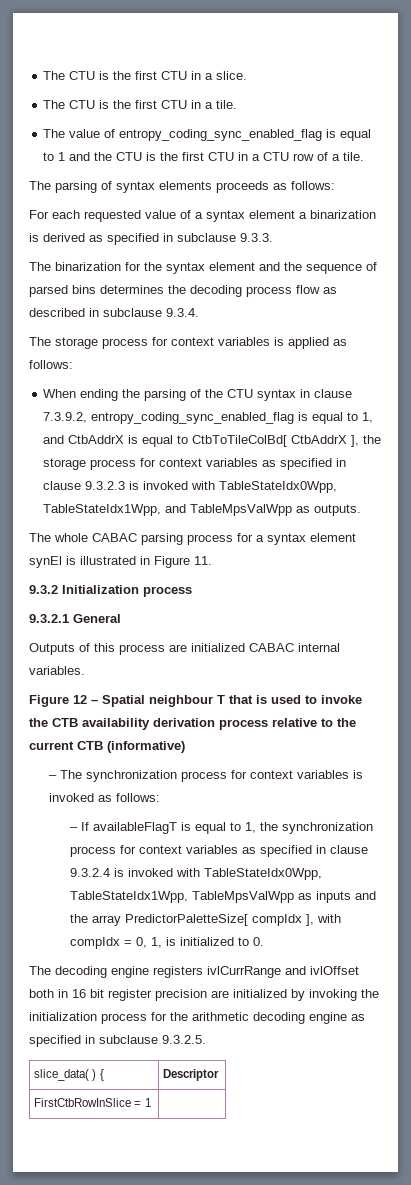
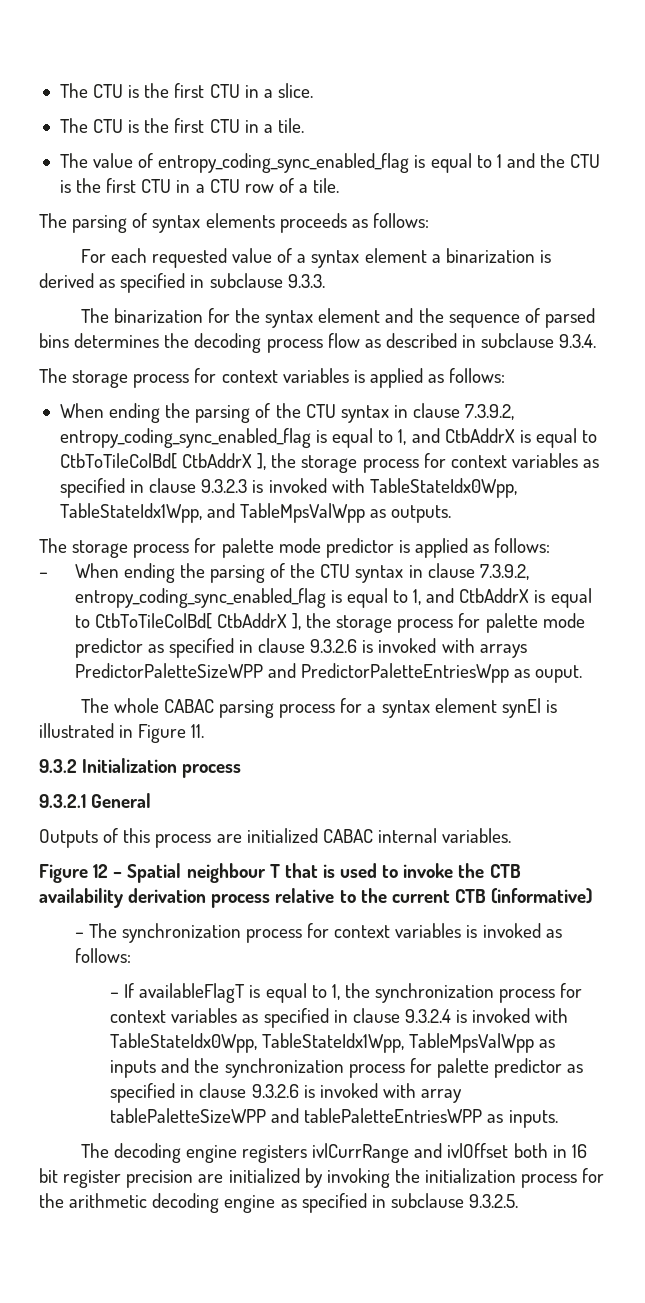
(362, 510) none -> [39,538,551,558] [39,563,529,583] [74,588,592,608] [74,613,585,633] [74,638,527,658] [74,663,583,683] // The storage process for palette mode predictor is applied as follows: // – When ending the parsing of the CTU syntax in clause 7.3.9.2, entropy_coding_sync_enabled_flag is equal to 1, and CtbAddrX is equal to CtbToTileColBd[ CtbAddrX ], the storage process for palette mode predictor as specified in clause 9.3.2.6 is invoked with arrays PredictorPaletteSizeWPP and PredictorPaletteEntriesWpp as ouput.
[91,914,341,926] [69,937,264,949] array PredictorPaletteSize[ compIdx ], with compIdx = 0, 1, is initialized to 0. -> [224,1058,584,1078] [110,1083,463,1103] [110,1108,558,1128] synchronization process for palette predictor as specified in clause 9.3.2.6 is invoked with array tablePaletteSizeWPP and tablePaletteEntriesWPP as inputs.
[34,1069,104,1081] [163,1069,220,1081] [34,1098,151,1107] // slice_data( ) { | Descriptor // FirstCtbRowInSlice = 1 | -> (519, 1201) none

